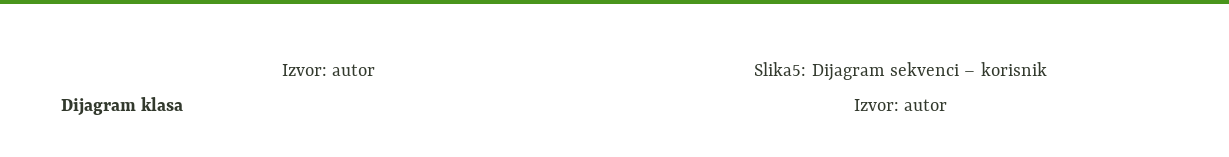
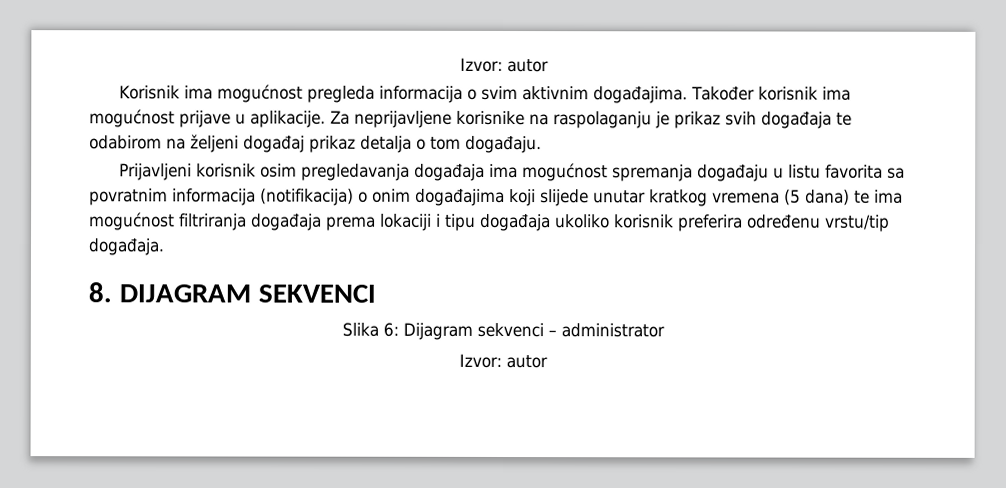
[61,97,184,116] [754,62,807,76] Dijagram klasa // Slika5: -> [118,84,851,104] [89,109,852,129] [89,134,542,154] [118,163,905,182] [89,188,903,207] [89,212,890,232] [88,238,165,256] [88,282,377,303] [341,322,399,337] Korisnik ima mogućnost pregleda informacija o svim aktivnim događajima. Također korisnik ima mogućnost prijave u aplikacije. Za neprijavljene korisnike na raspolaganju je prikaz svih događaja te odabirom na željeni događaj prikaz detalja o tom događaju. // Prijavljeni korisnik osim pregledavanja događaja ima mogućnost spremanja događaju u listu favorita sa povratnim informacija (notifikacija) o onim događajima koji slijede unutar kratkog vremena (5 dana) te ima mogućnost filtriranja događaja prema lokaciji i tipu događaja ukoliko korisnik preferira određenu vrstu/tip događaja. // 8. DIJAGRAM SEKVENCI // Slika 6:
[980,62,1047,76] korisnik -> [560,323,665,338] administrator

